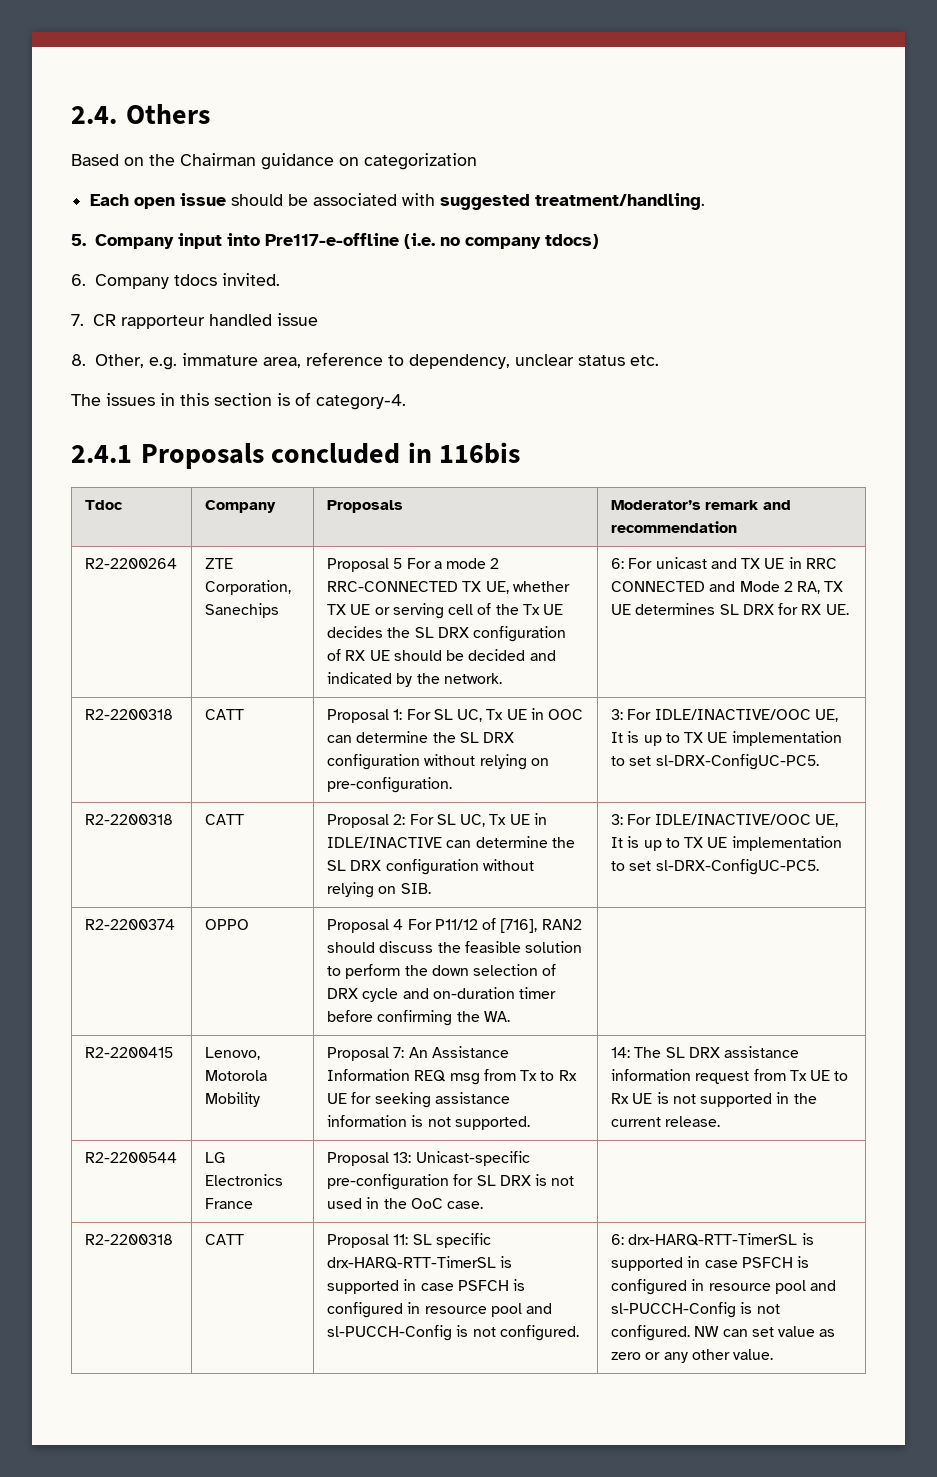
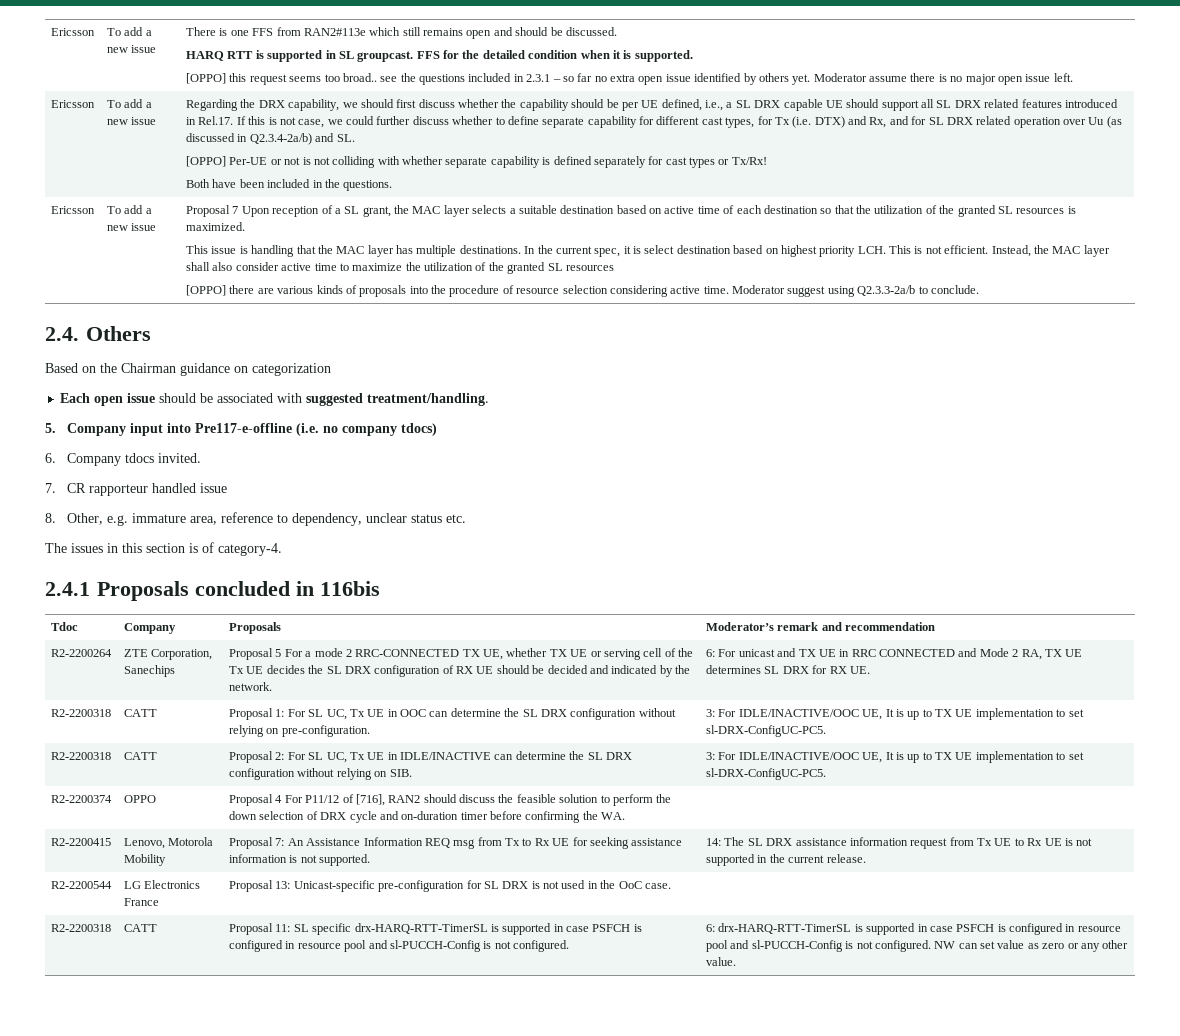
(71, 115) none -> [51,28,96,36] [107,27,152,36] [107,45,157,53] [186,27,617,39] [186,50,693,62] [186,73,1073,85] [51,100,96,108] [107,99,152,108] [107,117,157,125] [186,99,1118,111] [186,116,1122,128] [186,133,355,145] [186,156,767,168] [186,179,393,191] [51,206,96,214] [107,205,152,214] [107,223,157,231] [186,205,1076,217] [186,222,246,231] [186,245,1110,257] [186,262,614,274] [186,285,979,297] Ericsson | To add a new issue | There is one FFS from RAN2#113e which still remains open and should be discussed. // HARQ RTT is supported in SL groupcast. FFS for the detailed condition when it is supported. // [OPPO] this request seems too broad.. see the questions included in 2.3.1 – so far no extra open issue identified by others yet. Moderator assume there is no major open issue left. // Ericsson | To add a new issue | Regarding the DRX capability, we should first discuss whether the capability should be per UE defined, i.e., a SL DRX capable UE should support all SL DRX related features introduced in Rel.17. If this is not case, we could further discuss whether to define separate capability for different cast types, for Tx (i.e. DTX) and Rx, and for SL DRX related operation over Uu (as discussed in Q2.3.4-2a/b) and SL. // [OPPO] Per-UE or not is not colliding with whether separate capability is defined separately for cast types or Tx/Rx! // Both have been included in the questions. // Ericsson | To add a new issue | Proposal 7 Upon reception of a SL grant, the MAC layer selects a suitable destination based on active time of each destination so that the utilization of the granted SL resources is maximized. // This issue is handling that the MAC layer has multiple destinations. In the current spec, it is select destination based on highest priority LCH. This is not efficient. Instead, the MAC layer shall also consider active time to maximize the utilization of the granted SL resources // [OPPO] there are various kinds of proposals into the procedure of resource selection considering active time. Moderator suggest using Q2.3.3-2a/b to conclude. //

